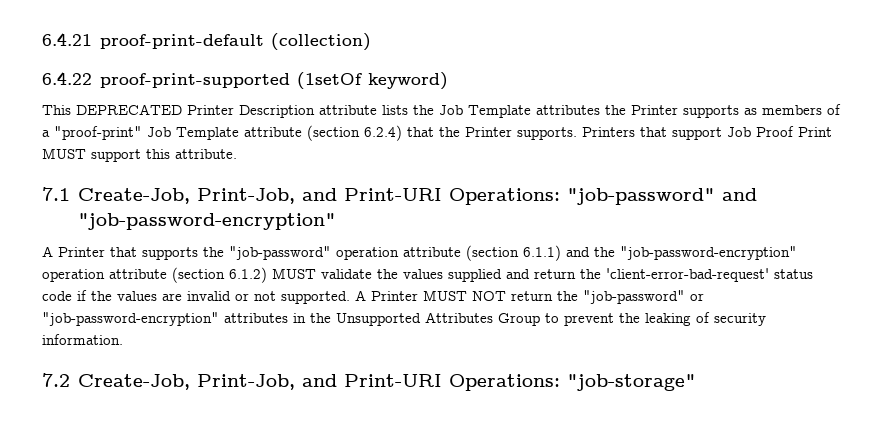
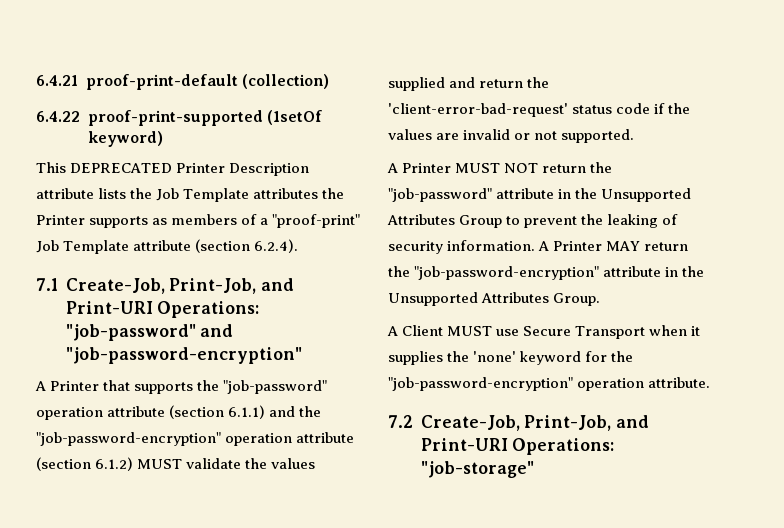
[364,125,832,141] [42,148,237,162] 6.2.4) that the Printer supports. Printers that support Job Proof Print MUST support this attribute. -> [254,239,299,253] 6.2.4).
(350, 297) none -> (635, 136) //
[690,293,704,301] [42,312,288,326] or "job-password-encryption" attributes -> [496,188,555,199] attribute
(123, 339) none -> [538,241,689,251] [388,266,705,280] [388,292,601,306] [387,325,701,339] [388,351,634,365] [388,377,711,391] A Printer MAY return the "job-password-encryption" attribute in the Unsupported Attributes Group. // A Client MUST use Secure Transport when it supplies the 'none' keyword for the "job-password-encryption" operation attribute.

